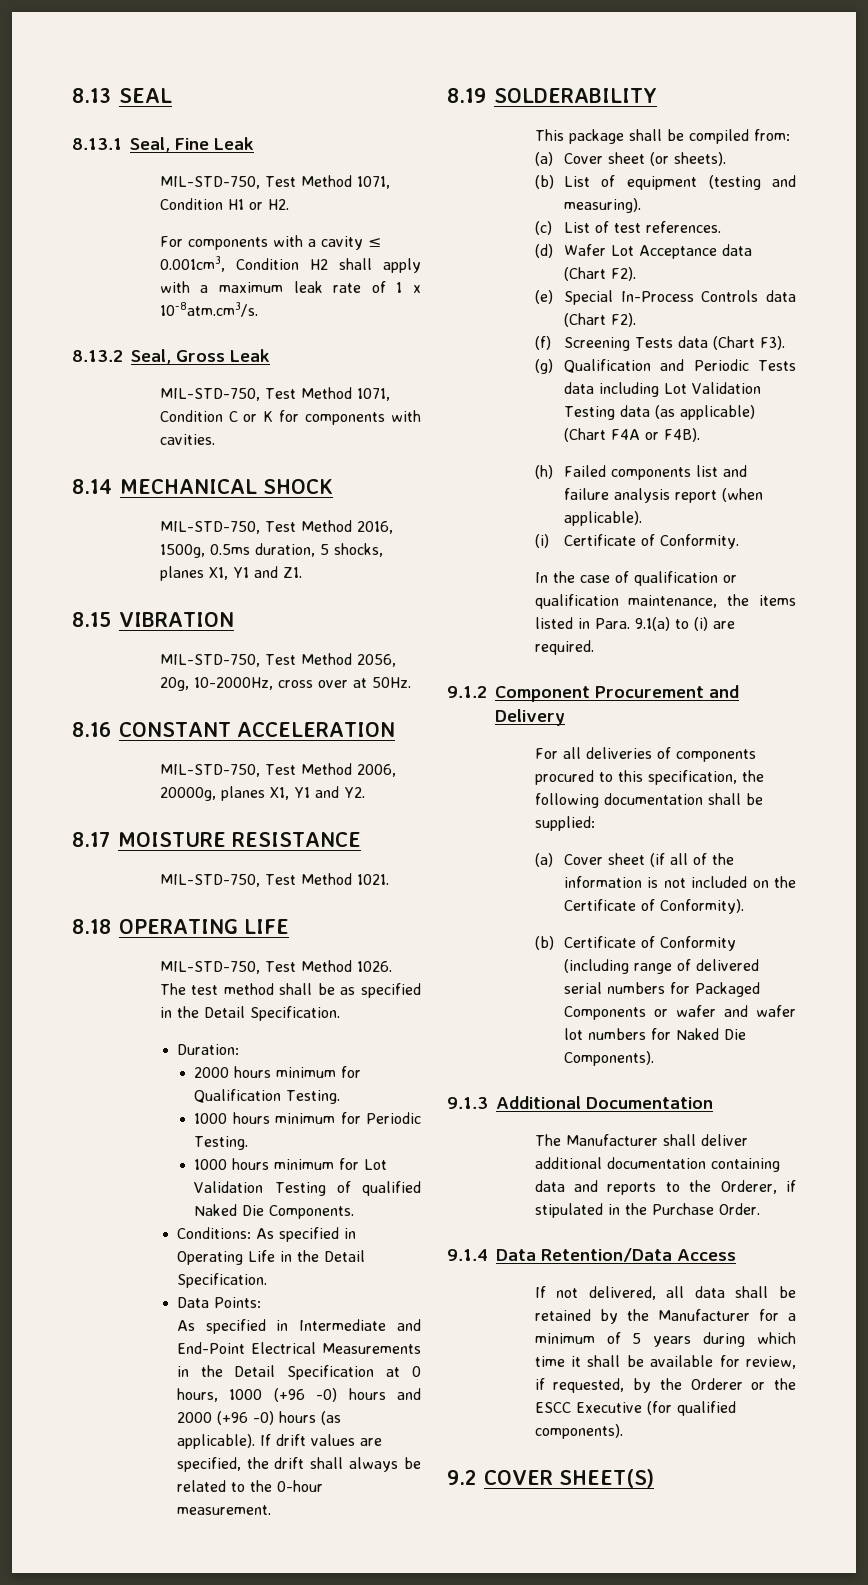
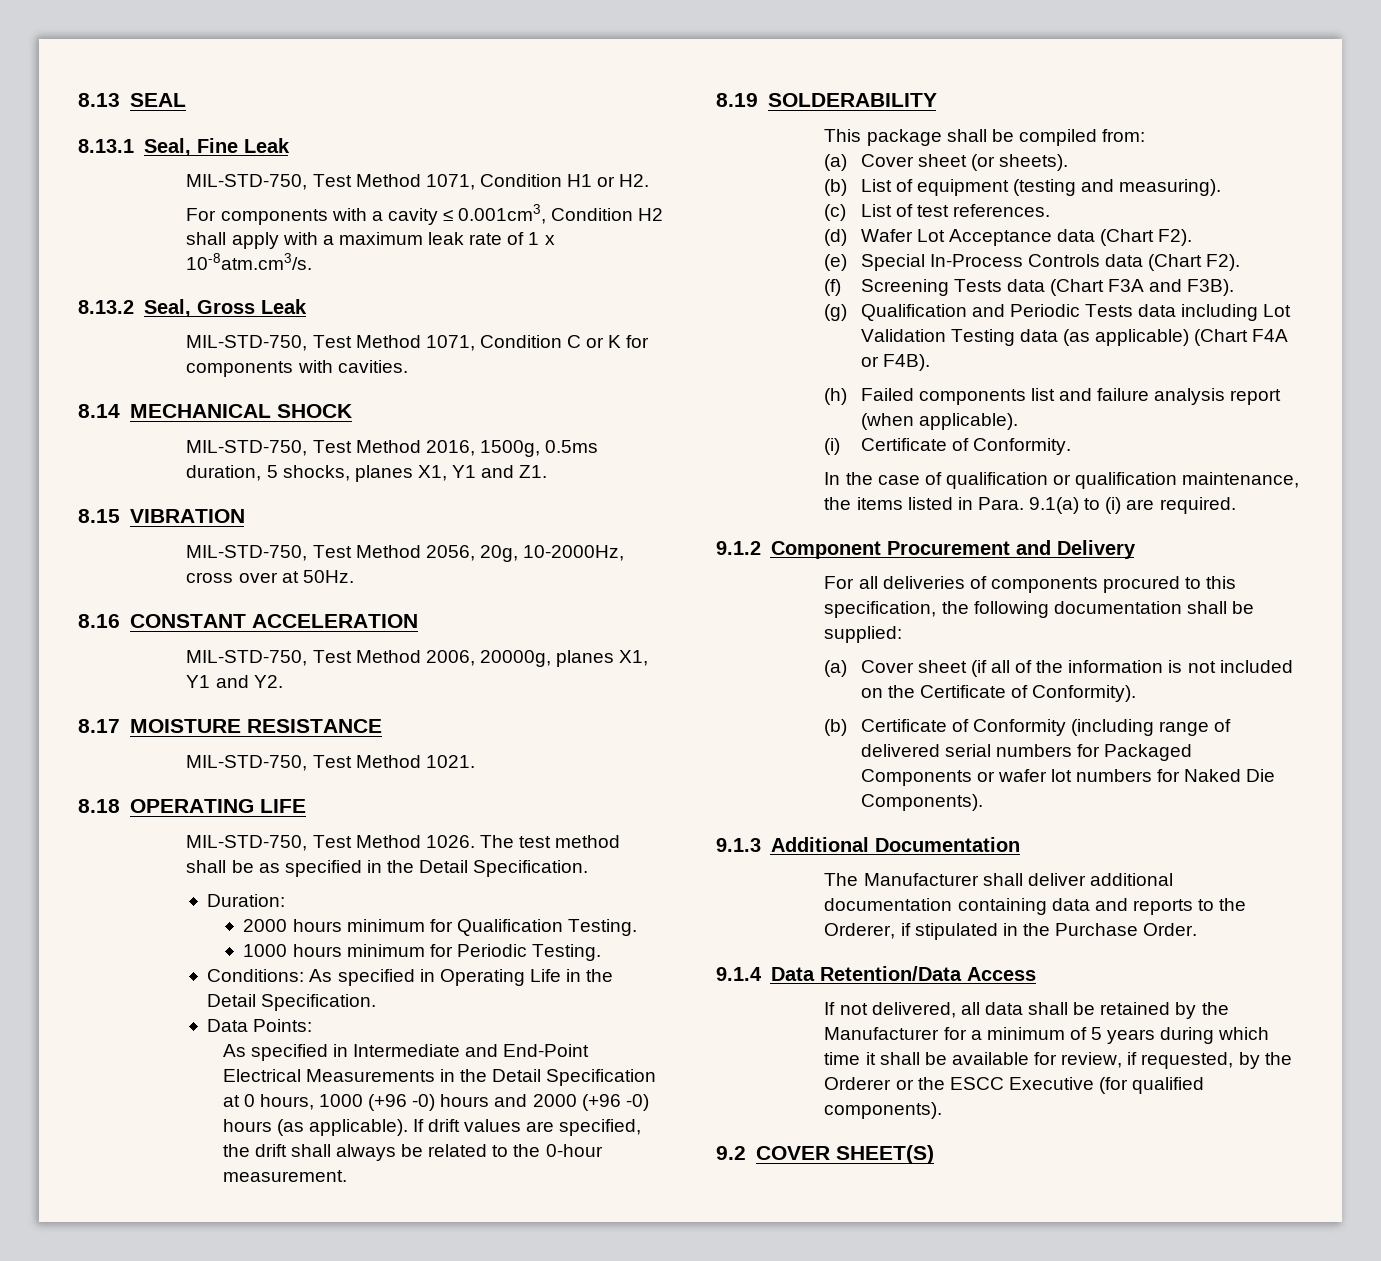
[194,1158,388,1170] [194,1181,421,1196] [194,1204,355,1219] // 1000 hours minimum for Lot Validation Testing of qualified Naked Die Components. -> (602, 952) none
[759,336,785,350] F3). -> [1108,279,1235,296] F3A and F3B).
[723,1005,796,1017] and wafer -> (1047, 775) none

